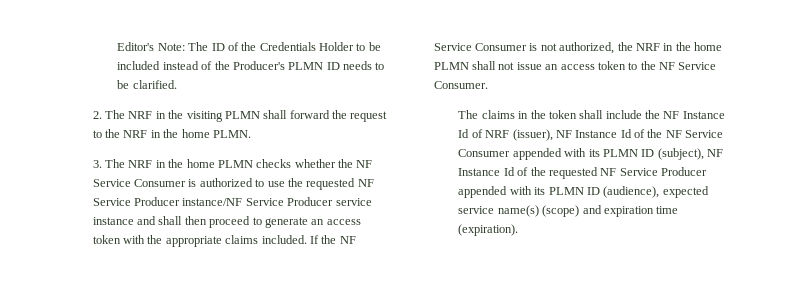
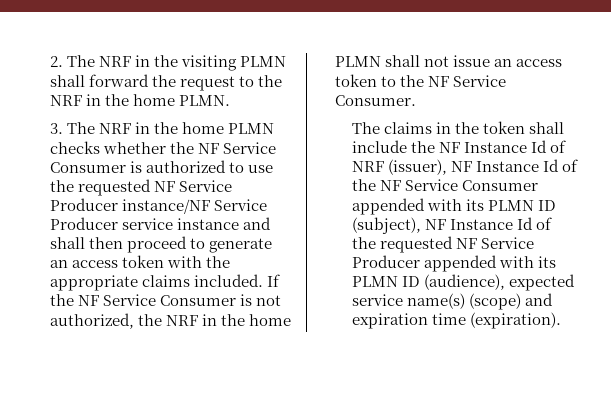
[117,42,381,51] [117,61,385,70] [117,80,177,89] Editor's Note: The ID of the Credentials Holder to be included instead of the Producer's PLMN ID needs to be clarified. // -> (49, 61) none

